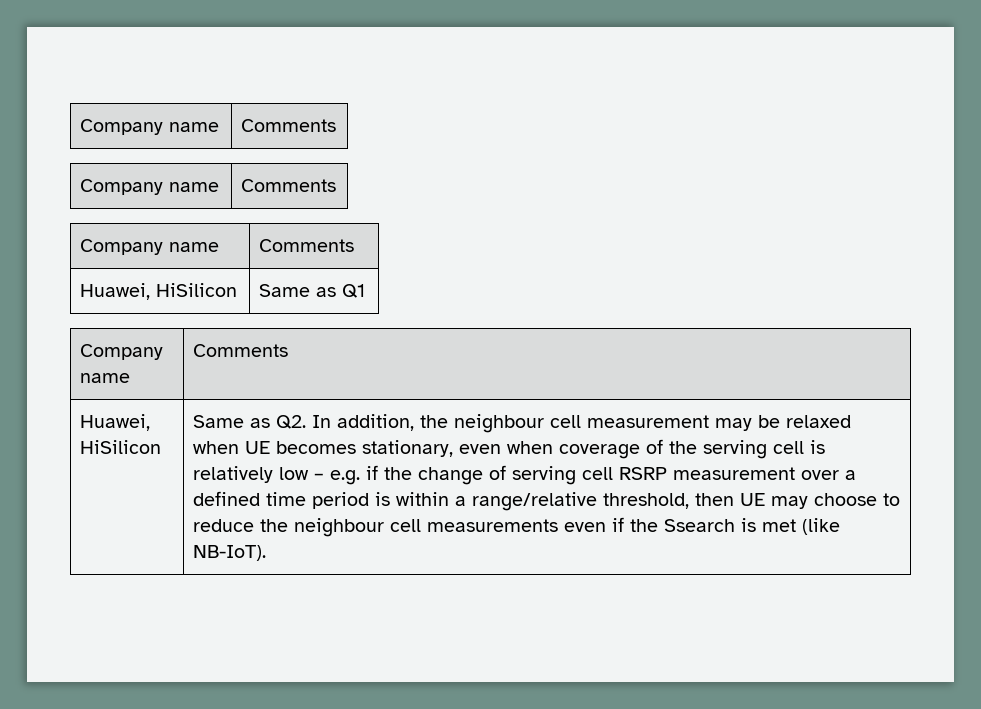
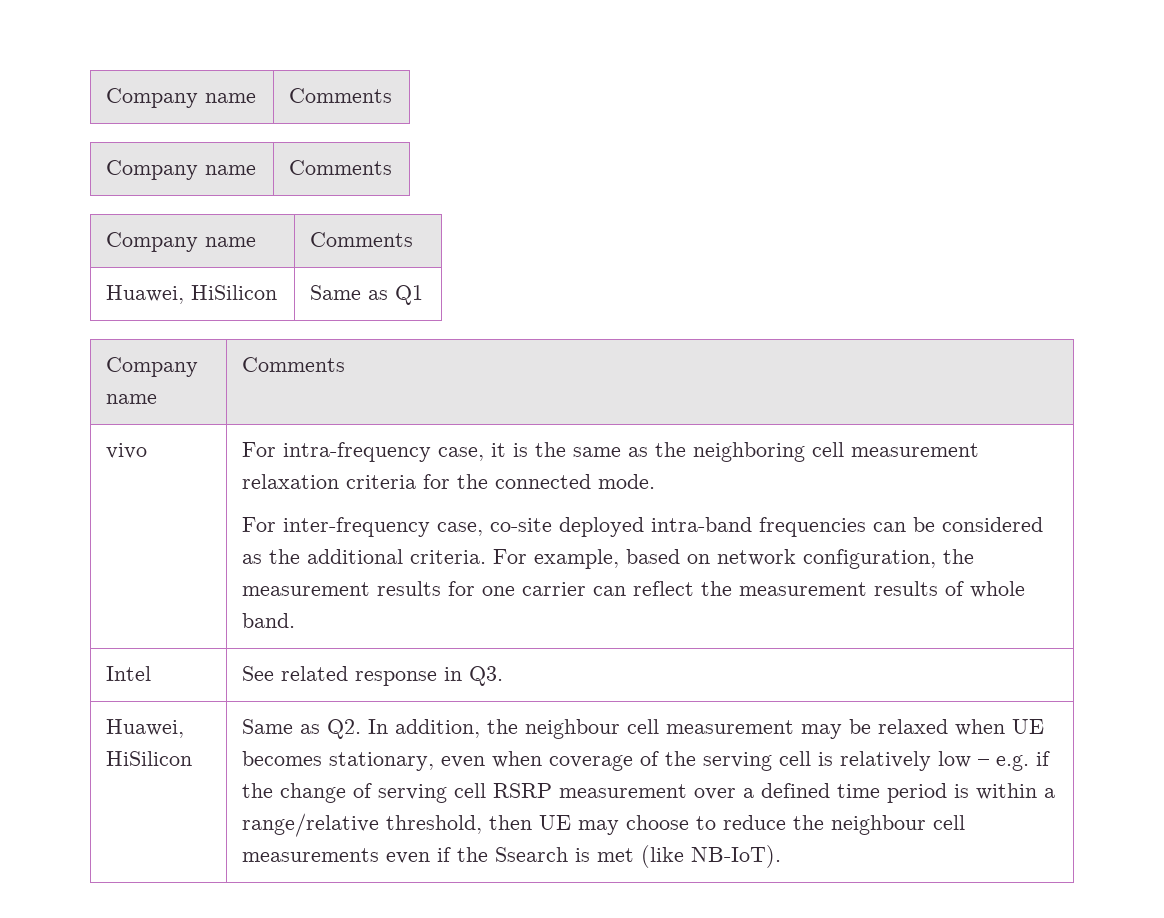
(289, 350) none -> [106,443,148,459] [242,442,980,462] [242,474,656,489] [242,517,1044,537] [242,549,975,569] [242,581,1026,598] [242,613,296,628] [106,666,152,681] [242,666,504,686] // vivo | For intra-frequency case, it is the same as the neighboring cell measurement relaxation criteria for the connected mode. // For inter-frequency case, co-site deployed intra-band frequencies can be considered as the additional criteria. For example, based on network configuration, the measurement results for one carrier can reflect the measurement results of whole band. // Intel | See related response in Q3.

